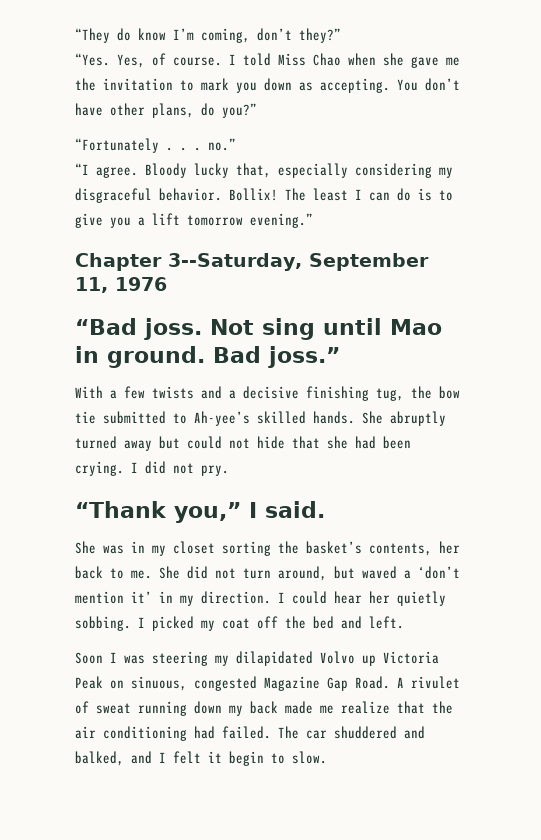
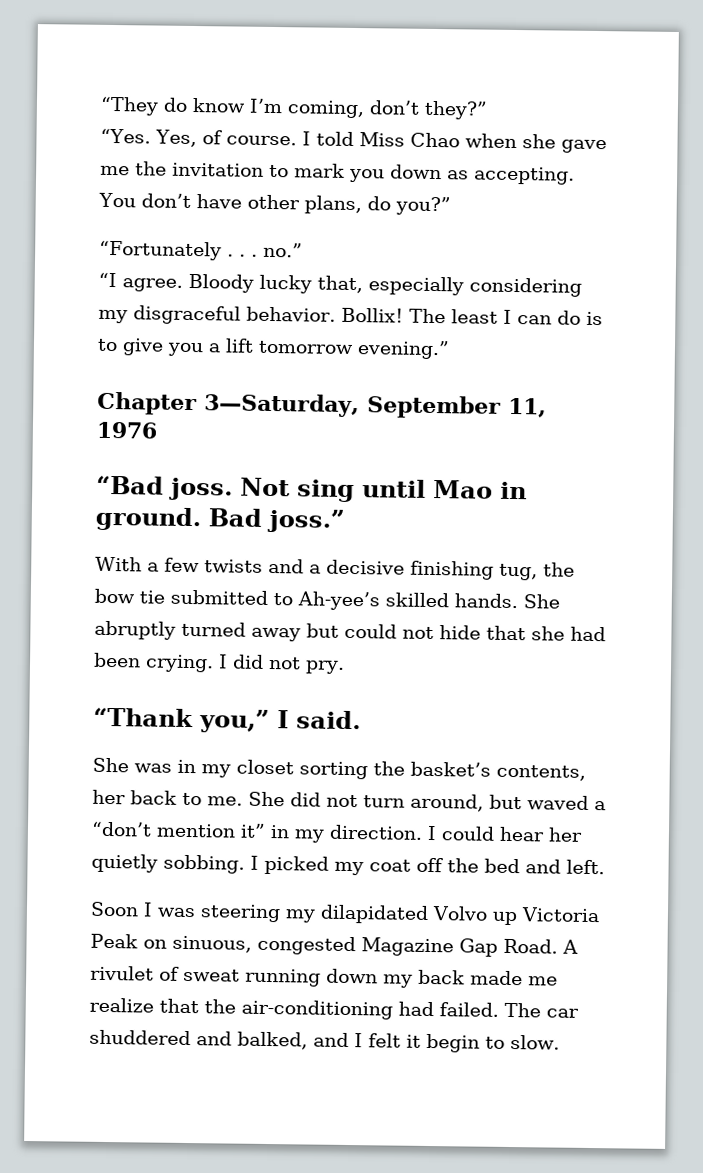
[168,253,302,271] 3--Saturday, -> [204,393,360,418] 3—Saturday,
[418,566,460,579] [75,591,152,604] ‘don’t mention it’ -> [91,821,266,838] “don’t mention it”
[75,726,187,741] air conditioning -> [241,999,393,1020] air-conditioning

